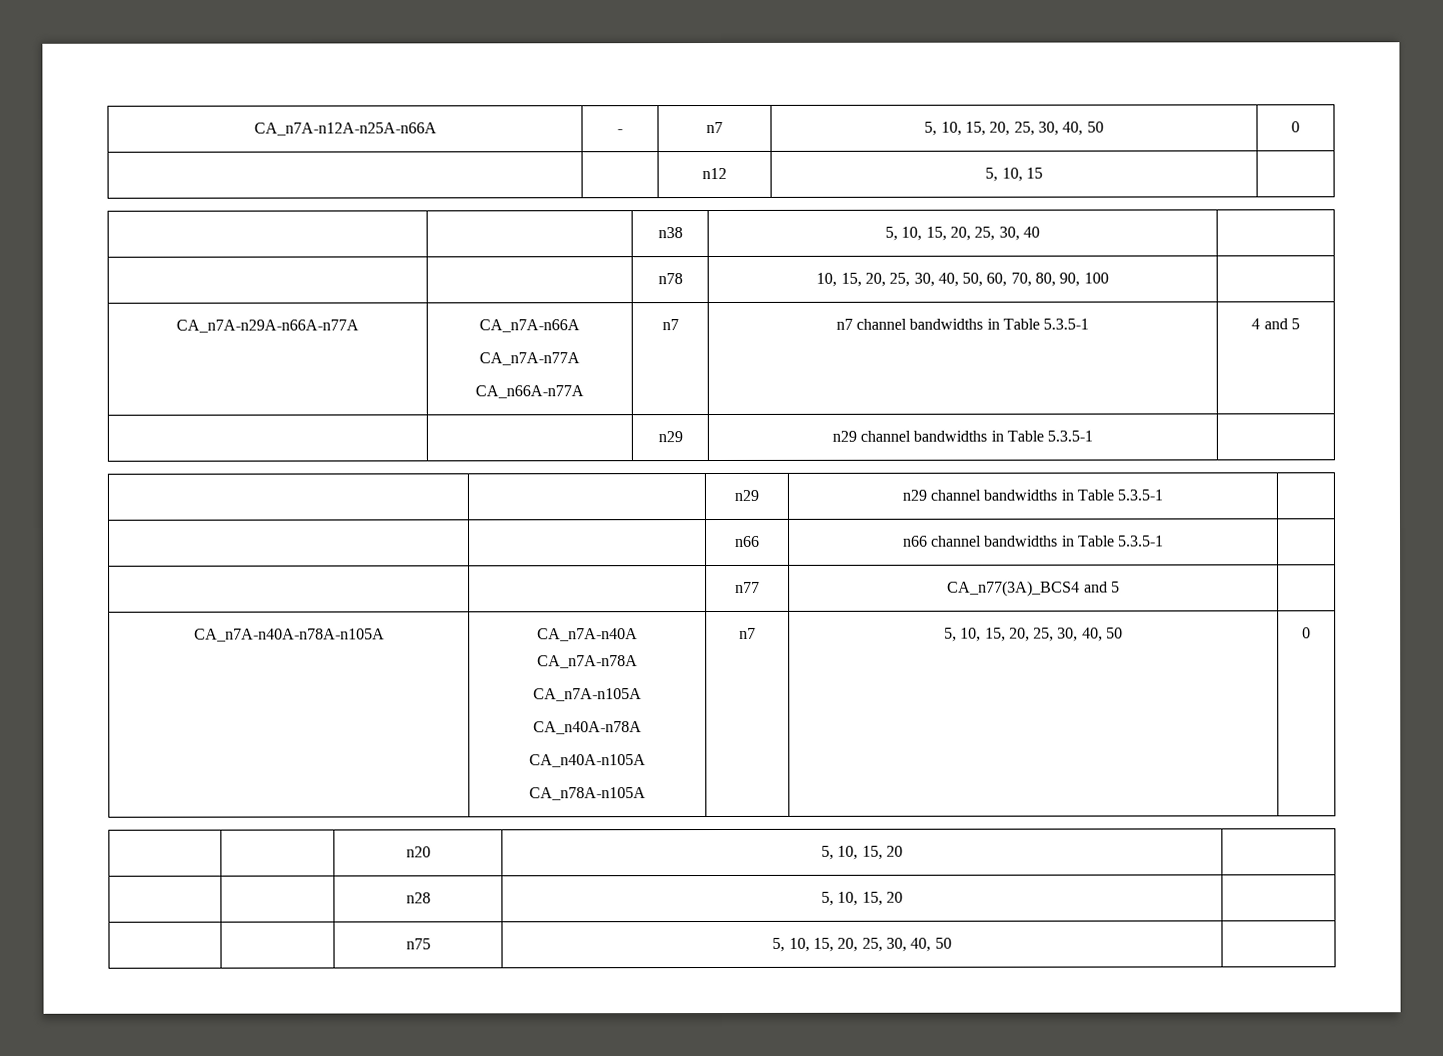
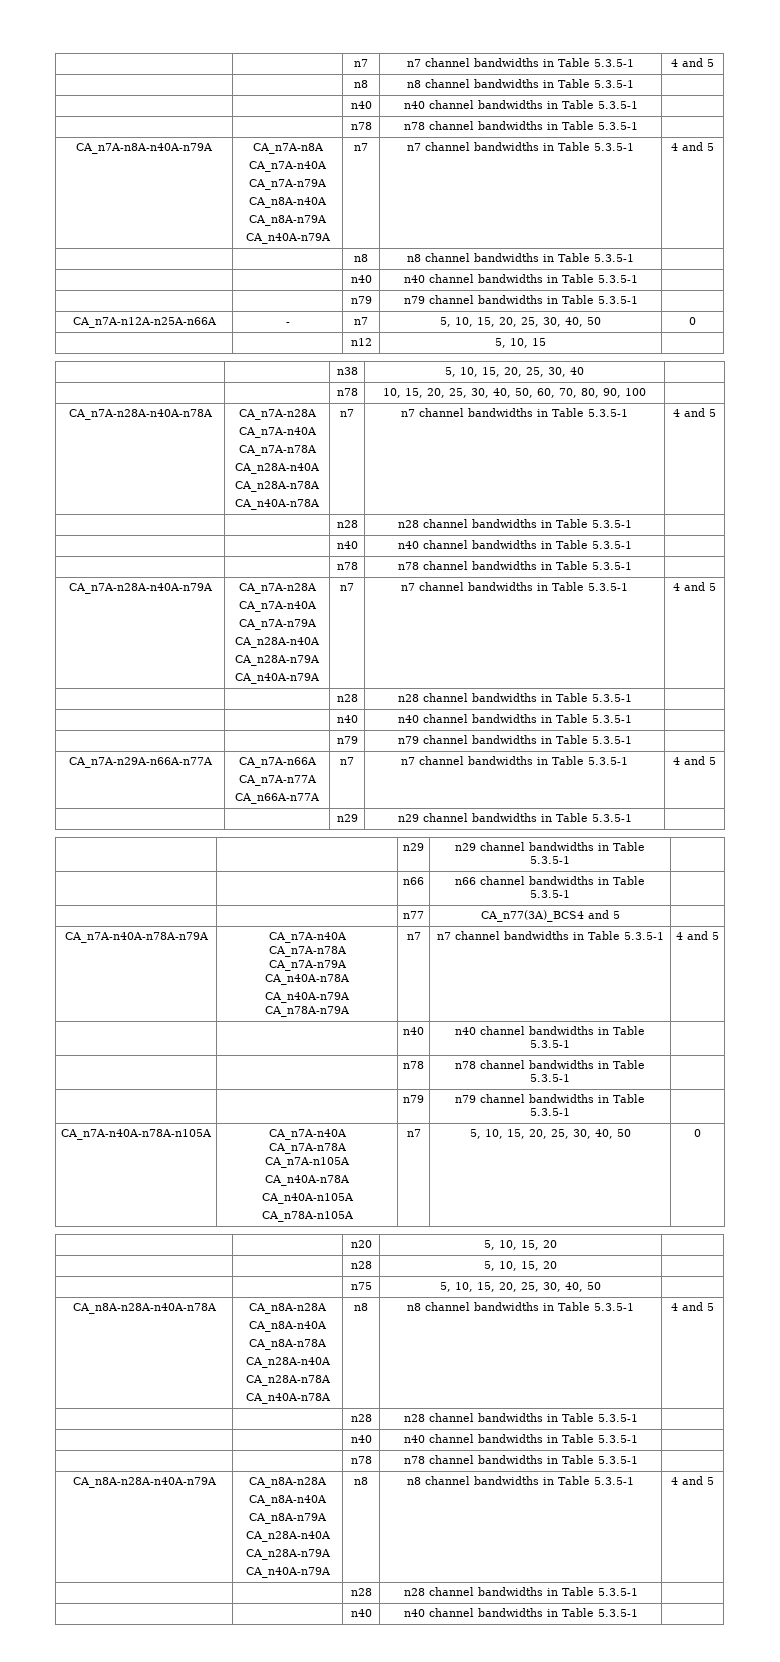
(253, 129) none -> [354,59,368,67] [407,58,634,67] [671,58,714,67] [354,80,368,88] [407,79,634,88] [350,101,372,109] [403,100,638,109] [350,122,372,130] [403,121,638,130] [76,143,213,154] [252,143,324,154] [249,161,327,172] [249,179,327,190] [249,197,327,208] [249,215,327,226] [245,233,331,244] [354,143,368,151] [407,142,634,151] [671,142,714,151] [354,254,368,262] [407,253,634,262] [350,275,372,283] [403,274,638,283] [350,296,372,304] [403,295,638,304] | | n7 | n7 channel bandwidths in Table 5.3.5-1 | 4 and 5 // | | n8 | n8 channel bandwidths in Table 5.3.5-1 | // | | n40 | n40 channel bandwidths in Table 5.3.5-1 | // | | n78 | n78 channel bandwidths in Table 5.3.5-1 | // CA_n7A-n8A-n40A-n79A | CA_n7A-n8A // CA_n7A-n40A // CA_n7A-n79A // CA_n8A-n40A // CA_n8A-n79A // CA_n40A-n79A | n7 | n7 channel bandwidths in Table 5.3.5-1 | 4 and 5 // | | n8 | n8 channel bandwidths in Table 5.3.5-1 | // | | n40 | n40 channel bandwidths in Table 5.3.5-1 | // | | n79 | n79 channel bandwidths in Table 5.3.5-1 | //
(1109, 278) none -> [68,409,213,420] [238,409,317,420] [238,427,317,438] [238,445,317,456] [235,463,320,474] [235,481,320,492] [235,499,320,510] [340,409,354,417] [401,408,628,417] [673,408,716,417] [336,520,358,528] [397,519,632,528] [336,541,358,549] [397,540,632,549] [336,562,358,570] [397,561,632,570] [68,583,213,594] [238,583,317,594] [238,601,317,612] [238,619,317,630] [235,637,320,648] [235,655,320,666] [235,673,320,684] [340,583,354,591] [401,582,628,591] [673,582,716,591] [336,694,358,702] [397,693,632,702] [336,715,358,723] [397,714,632,723] [336,736,358,744] [397,735,632,744] // CA_n7A-n28A-n40A-n78A | CA_n7A-n28A // CA_n7A-n40A // CA_n7A-n78A // CA_n28A-n40A // CA_n28A-n78A // CA_n40A-n78A | n7 | n7 channel bandwidths in Table 5.3.5-1 | 4 and 5 // | | n28 | n28 channel bandwidths in Table 5.3.5-1 | // | | n40 | n40 channel bandwidths in Table 5.3.5-1 | // | | n78 | n78 channel bandwidths in Table 5.3.5-1 | // CA_n7A-n28A-n40A-n79A | CA_n7A-n28A // CA_n7A-n40A // CA_n7A-n79A // CA_n28A-n40A // CA_n28A-n79A // CA_n40A-n79A | n7 | n7 channel bandwidths in Table 5.3.5-1 | 4 and 5 // | | n28 | n28 channel bandwidths in Table 5.3.5-1 | // | | n40 | n40 channel bandwidths in Table 5.3.5-1 | // | | n79 | n79 channel bandwidths in Table 5.3.5-1 |
(1120, 587) none -> [64,932,209,943] [268,932,347,943] [268,946,347,957] [268,960,347,971] [265,974,350,985] [265,992,350,1003] [265,1006,350,1017] [406,932,421,940] [436,931,664,940] [676,931,719,940] [403,1027,424,1035] [455,1026,645,1035] [530,1040,570,1048] [403,1061,424,1069] [455,1060,645,1069] [530,1074,570,1082] [403,1095,424,1103] [455,1094,645,1103] [530,1108,570,1116] // CA_n7A-n40A-n78A-n79A | CA_n7A-n40A // CA_n7A-n78A // CA_n7A-n79A // CA_n40A-n78A // CA_n40A-n79A CA_n78A-n79A | n7 | n7 channel bandwidths in Table 5.3.5-1 | 4 and 5 // | | n40 | n40 channel bandwidths in Table 5.3.5-1 | // | | n78 | n78 channel bandwidths in Table 5.3.5-1 | // | | n79 | n79 channel bandwidths in Table 5.3.5-1 |
(952, 943) none -> [72,1303,217,1314] [249,1303,327,1314] [249,1321,327,1332] [249,1339,327,1350] [245,1357,331,1368] [245,1375,331,1386] [245,1393,331,1404] [354,1303,368,1311] [407,1302,634,1311] [671,1302,714,1311] [350,1414,372,1422] [403,1413,638,1422] [350,1435,372,1443] [403,1434,638,1443] [350,1456,372,1464] [403,1455,638,1464] [72,1477,217,1488] [249,1477,327,1488] [249,1495,327,1506] [249,1513,327,1524] [245,1531,331,1542] [245,1549,331,1560] [245,1567,331,1578] [354,1477,368,1485] [407,1476,634,1485] [671,1476,714,1485] [350,1588,372,1596] [403,1587,638,1596] [350,1609,372,1617] [403,1608,638,1617] // CA_n8A-n28A-n40A-n78A | CA_n8A-n28A // CA_n8A-n40A // CA_n8A-n78A // CA_n28A-n40A // CA_n28A-n78A // CA_n40A-n78A | n8 | n8 channel bandwidths in Table 5.3.5-1 | 4 and 5 // | | n28 | n28 channel bandwidths in Table 5.3.5-1 | // | | n40 | n40 channel bandwidths in Table 5.3.5-1 | // | | n78 | n78 channel bandwidths in Table 5.3.5-1 | // CA_n8A-n28A-n40A-n79A | CA_n8A-n28A // CA_n8A-n40A // CA_n8A-n79A // CA_n28A-n40A // CA_n28A-n79A // CA_n40A-n79A | n8 | n8 channel bandwidths in Table 5.3.5-1 | 4 and 5 // | | n28 | n28 channel bandwidths in Table 5.3.5-1 | // | | n40 | n40 channel bandwidths in Table 5.3.5-1 |

